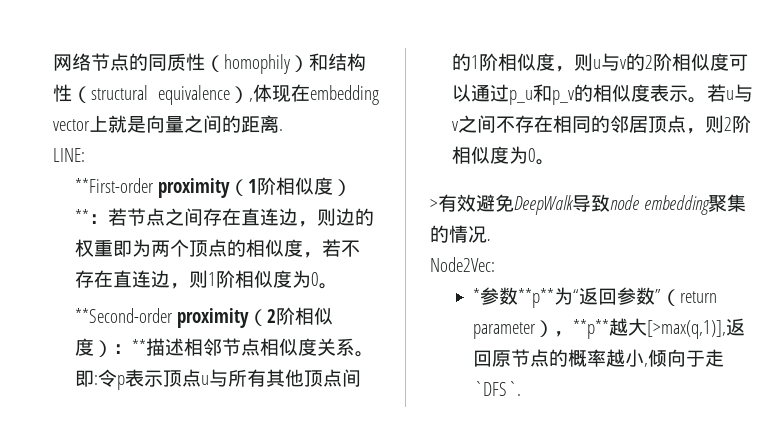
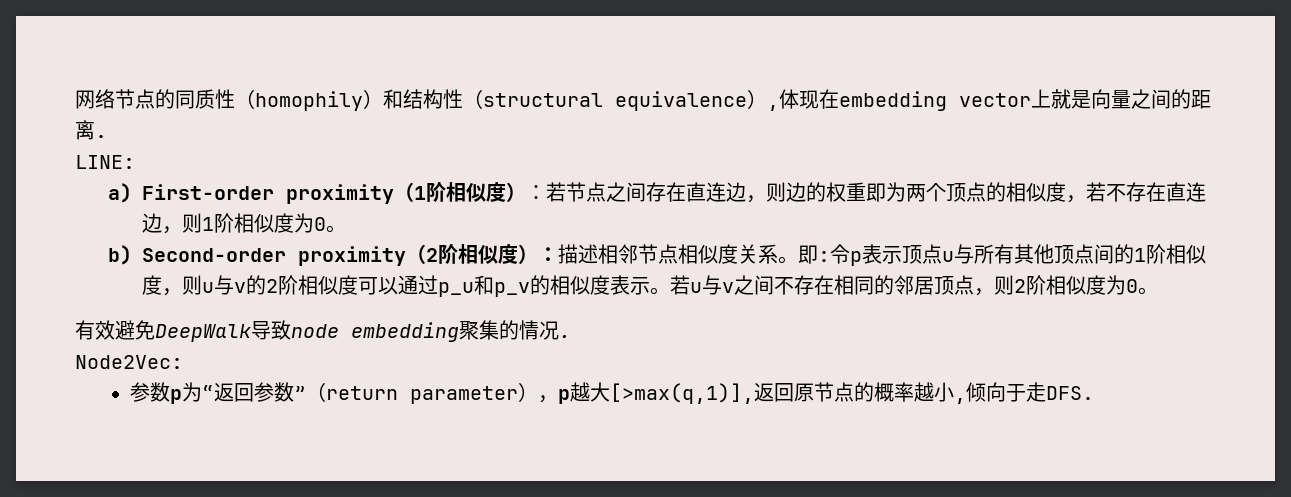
[75,178,155,193] **First-order -> [108,183,275,203] a) First-order
[75,209,90,224] ** -> (527, 192) none
[75,308,174,323] **Second-order -> [108,245,287,265] b) Second-order
[132,339,147,354] ** -> (559, 254) none
[430,199,438,210] > -> (1159, 291) none
[472,287,554,308] *参数**p** -> [130,382,183,404] 参数p
[572,319,609,339] **p** -> [558,389,571,404] p
[472,381,521,396] `DFS`. -> [1046,386,1095,400] DFS.

